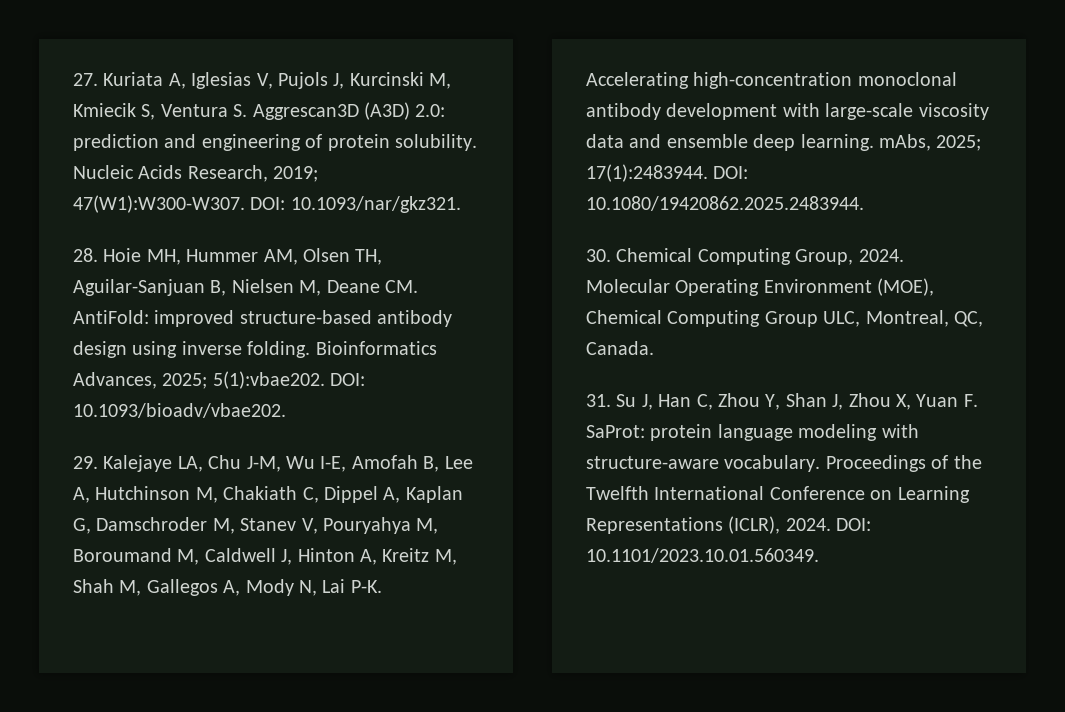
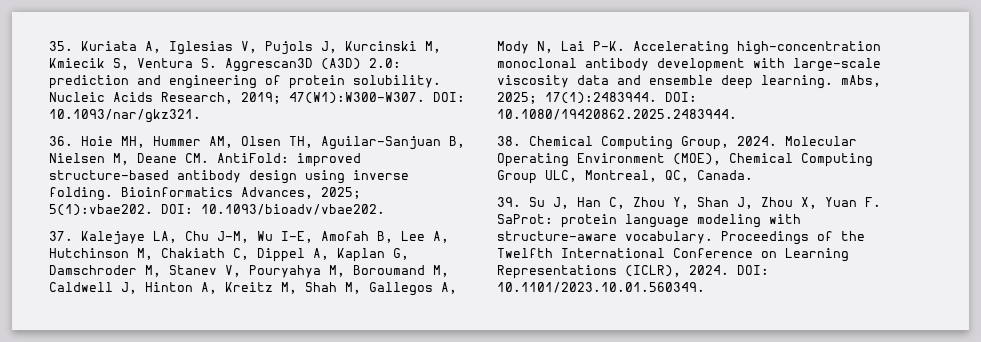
[73,73,98,86] 27. -> [49,41,73,51] 35.
[73,248,98,262] 28. -> [49,136,73,146] 36.
[73,456,98,469] 29. -> [49,231,73,241] 37.
[586,249,611,262] 30. -> [497,136,521,146] 38.
[586,394,611,407] 31. -> [497,197,521,207] 39.

